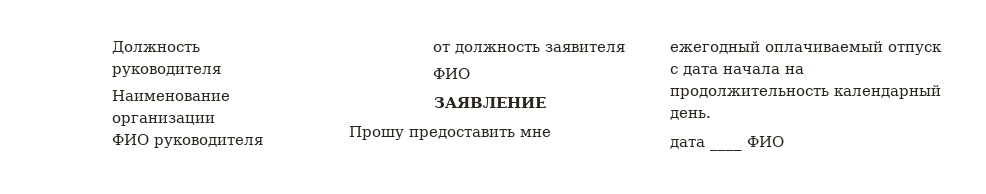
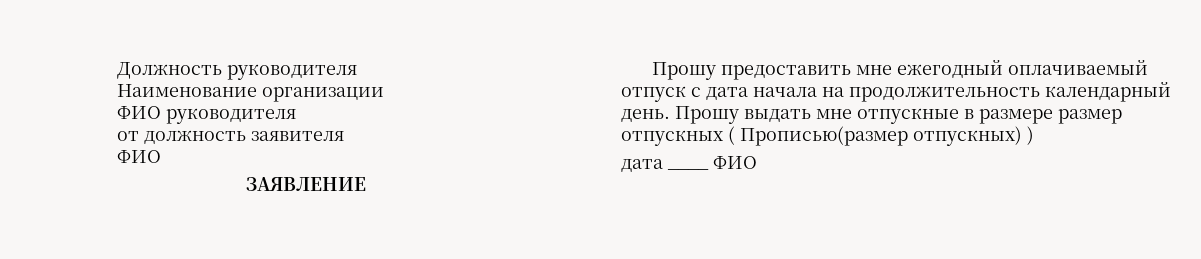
(711, 115) none -> [675,106,1122,124] [621,126,1034,146] Прошу выдать мне отпускные в размере размер отпускных ( Прописью(размер отпускных) )

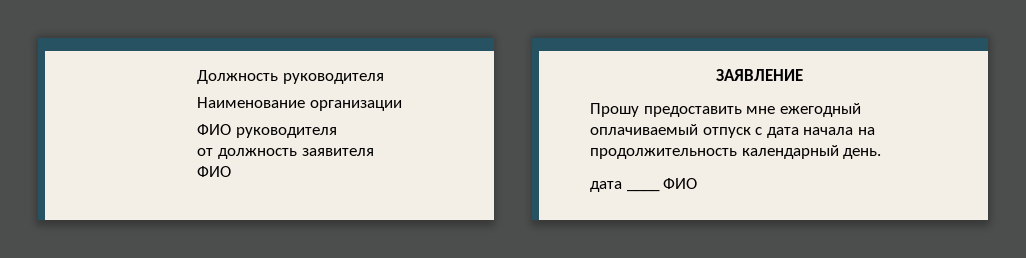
[675,106,1122,124] [621,126,1034,146] Прошу выдать мне отпускные в размере размер отпускных ( Прописью(размер отпускных) ) -> (882, 153) none

